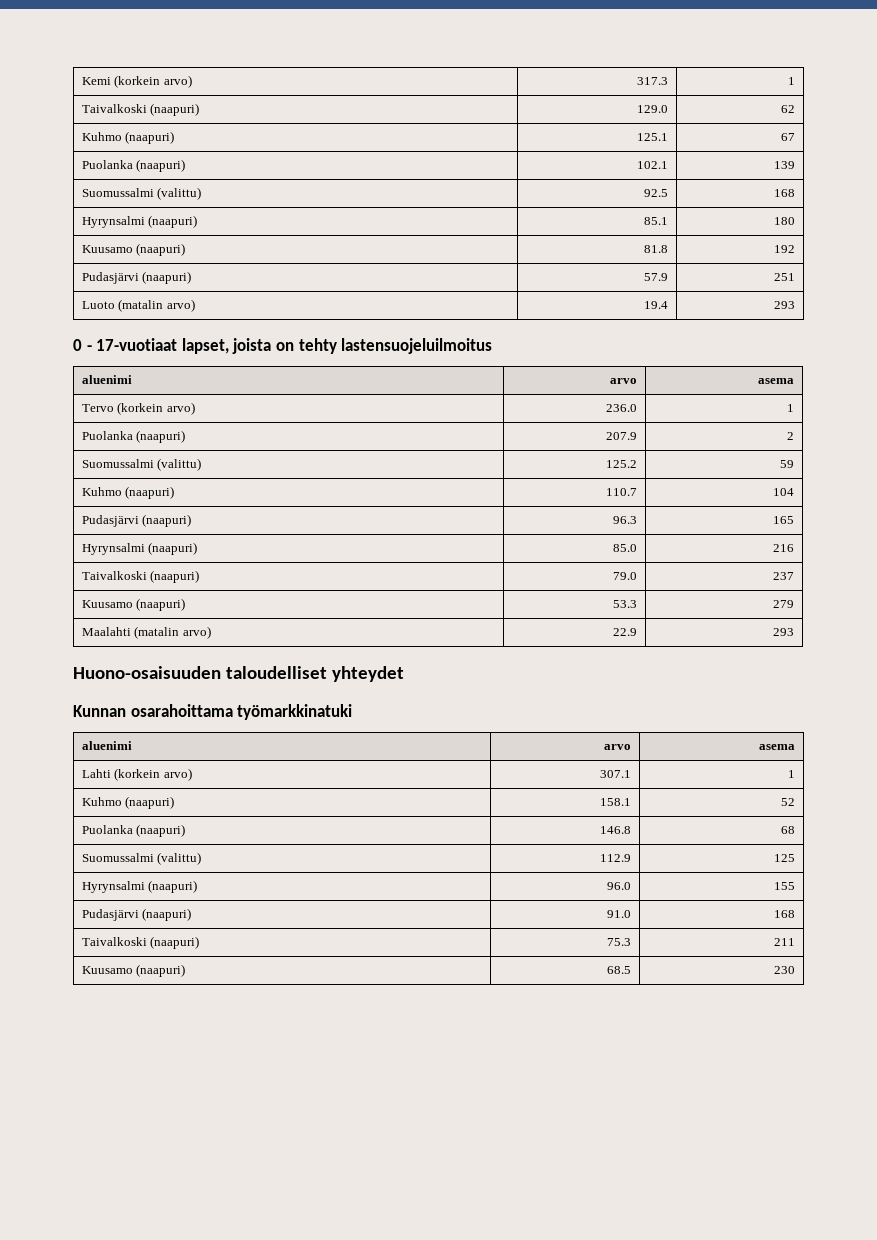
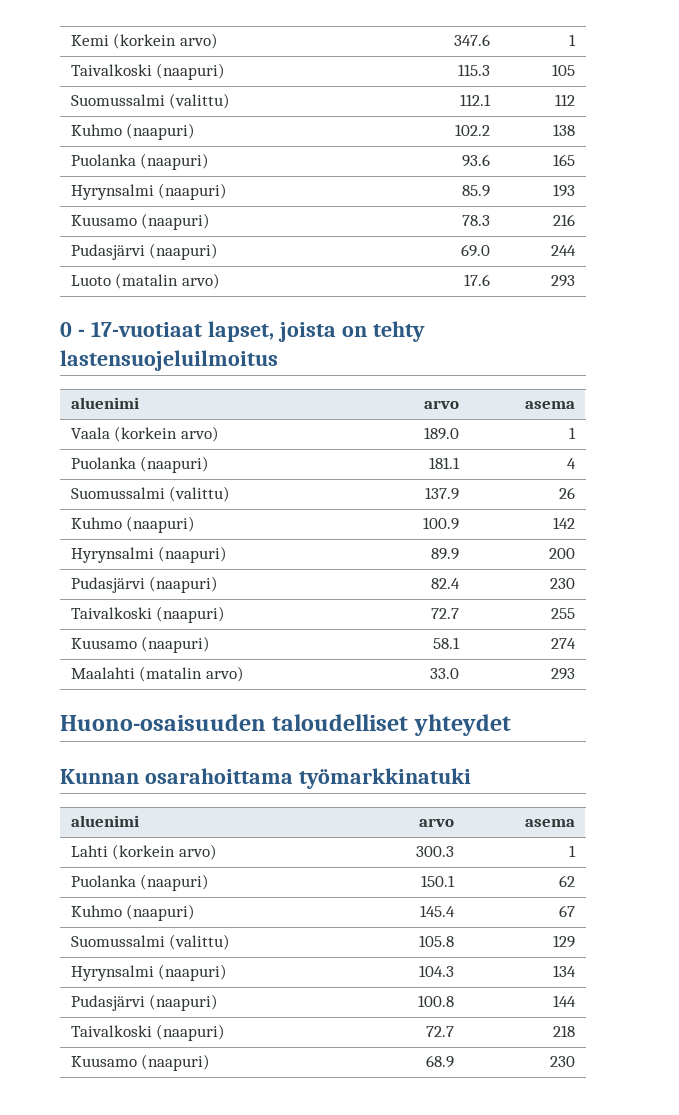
[637,77,669,85] 317.3 -> [454,34,491,46] 347.6
[637,105,669,113] [781,105,796,113] [81,131,175,144] [637,133,669,141] [781,133,796,141] [81,159,186,172] [637,161,669,169] [774,161,796,169] [81,187,202,200] [644,189,669,197] [774,189,796,197] [81,215,198,228] [644,217,669,225] [774,217,796,225] [81,243,186,256] [644,245,669,253] [774,245,796,253] [81,271,192,284] [644,273,669,281] [774,273,796,281] 129.0 | 62 // Kuhmo (naapuri) | 125.1 | 67 // Puolanka (naapuri) | 102.1 | 139 // Suomussalmi (valittu) | 92.5 | 168 // Hyrynsalmi (naapuri) | 85.1 | 180 // Kuusamo (naapuri) | 81.8 | 192 // Pudasjärvi (naapuri) | 57.9 | 251 -> [458,64,491,76] [552,64,576,76] [70,93,231,109] [460,94,492,106] [555,94,576,106] [70,123,196,140] [455,124,491,136] [553,124,576,136] [70,153,210,170] [462,154,491,167] [553,154,576,166] [70,183,228,200] [462,185,491,197] [553,184,576,197] [70,213,211,230] [462,215,491,226] [553,214,576,226] [70,243,219,260] [461,244,491,257] [551,245,577,256] 115.3 | 105 // Suomussalmi (valittu) | 112.1 | 112 // Kuhmo (naapuri) | 102.2 | 138 // Puolanka (naapuri) | 93.6 | 165 // Hyrynsalmi (naapuri) | 85.9 | 193 // Kuusamo (naapuri) | 78.3 | 216 // Pudasjärvi (naapuri) | 69.0 | 244
[644,301,669,309] 19.4 -> [464,274,491,286] 17.6
[81,402,195,415] [606,404,638,412] [787,404,795,412] [81,430,186,443] [606,432,638,440] [787,432,795,440] [81,458,202,471] [606,460,638,468] [780,460,795,468] [81,486,175,499] [606,488,638,496] [773,488,795,496] [81,514,192,527] [613,516,638,524] [773,516,795,524] [81,542,198,555] [613,544,638,552] [773,544,795,552] [81,570,200,583] [613,572,638,580] [773,572,795,580] [81,598,186,611] [613,600,638,608] [773,600,795,608] Tervo (korkein arvo) | 236.0 | 1 // Puolanka (naapuri) | 207.9 | 2 // Suomussalmi (valittu) | 125.2 | 59 // Kuhmo (naapuri) | 110.7 | 104 // Pudasjärvi (naapuri) | 96.3 | 165 // Hyrynsalmi (naapuri) | 85.0 | 216 // Taivalkoski (naapuri) | 79.0 | 237 // Kuusamo (naapuri) | 53.3 | 279 -> [70,426,219,442] [424,427,460,440] [569,427,577,439] [70,456,210,473] [429,457,461,469] [567,458,577,469] [70,486,231,502] [425,487,460,500] [559,487,576,499] [70,516,196,533] [423,517,460,530] [553,517,576,529] [70,546,228,563] [431,548,460,560] [549,548,576,559] [70,576,219,593] [431,578,461,589] [550,578,576,589] [70,606,226,623] [431,608,460,619] [551,608,576,619] [70,636,211,653] [433,637,461,649] [551,638,577,649] Vaala (korkein arvo) | 189.0 | 1 // Puolanka (naapuri) | 181.1 | 4 // Suomussalmi (valittu) | 137.9 | 26 // Kuhmo (naapuri) | 100.9 | 142 // Hyrynsalmi (naapuri) | 89.9 | 200 // Pudasjärvi (naapuri) | 82.4 | 230 // Taivalkoski (naapuri) | 72.7 | 255 // Kuusamo (naapuri) | 58.1 | 274
[613,628,638,636] 22.9 -> [430,668,460,679] 33.0
[600,770,632,778] [788,770,796,778] [81,796,175,809] [600,798,632,806] [781,798,796,806] [81,824,186,837] [600,826,632,834] [781,826,796,834] [81,852,202,865] [600,854,632,862] [774,854,796,862] [81,880,198,893] [607,882,632,890] [774,882,796,890] [81,908,192,921] [607,910,632,918] [774,910,796,918] [81,936,200,949] [607,938,632,946] [774,938,796,946] [81,964,186,977] [607,966,632,974] 307.1 | 1 // Kuhmo (naapuri) | 158.1 | 52 // Puolanka (naapuri) | 146.8 | 68 // Suomussalmi (valittu) | 112.9 | 125 // Hyrynsalmi (naapuri) | 96.0 | 155 // Pudasjärvi (naapuri) | 91.0 | 168 // Taivalkoski (naapuri) | 75.3 | 211 // Kuusamo (naapuri) | 68.5 -> [416,846,455,857] [569,845,577,857] [70,874,210,891] [421,875,456,887] [559,875,576,887] [70,904,196,921] [420,905,456,917] [559,905,576,917] [70,934,231,950] [419,935,455,947] [553,935,576,948] [70,964,228,981] [419,965,455,977] [553,965,577,977] [70,994,219,1011] [418,995,455,1007] [553,995,577,1007] [70,1024,226,1041] [426,1026,455,1037] [553,1025,576,1037] [70,1054,211,1071] [426,1055,455,1068] 300.3 | 1 // Puolanka (naapuri) | 150.1 | 62 // Kuhmo (naapuri) | 145.4 | 67 // Suomussalmi (valittu) | 105.8 | 129 // Hyrynsalmi (naapuri) | 104.3 | 134 // Pudasjärvi (naapuri) | 100.8 | 144 // Taivalkoski (naapuri) | 72.7 | 218 // Kuusamo (naapuri) | 68.9

